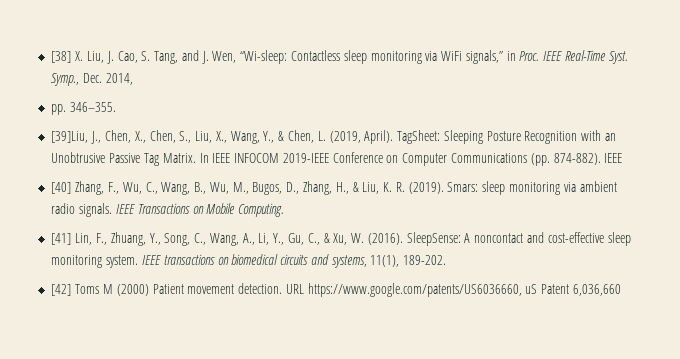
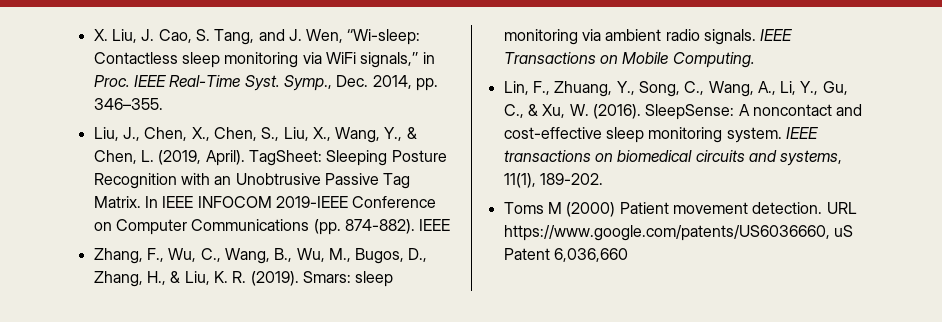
[51,51,72,63] [38] -> (93, 35) none
(133, 79) // -> (412, 82) none
[51,131,89,143] [39]Liu, -> [93,127,119,141] Liu,
[51,182,72,194] [40] -> (451, 225) none
[51,233,72,245] [41] -> (755, 60) none
[51,284,72,296] [42] -> (603, 179) none

